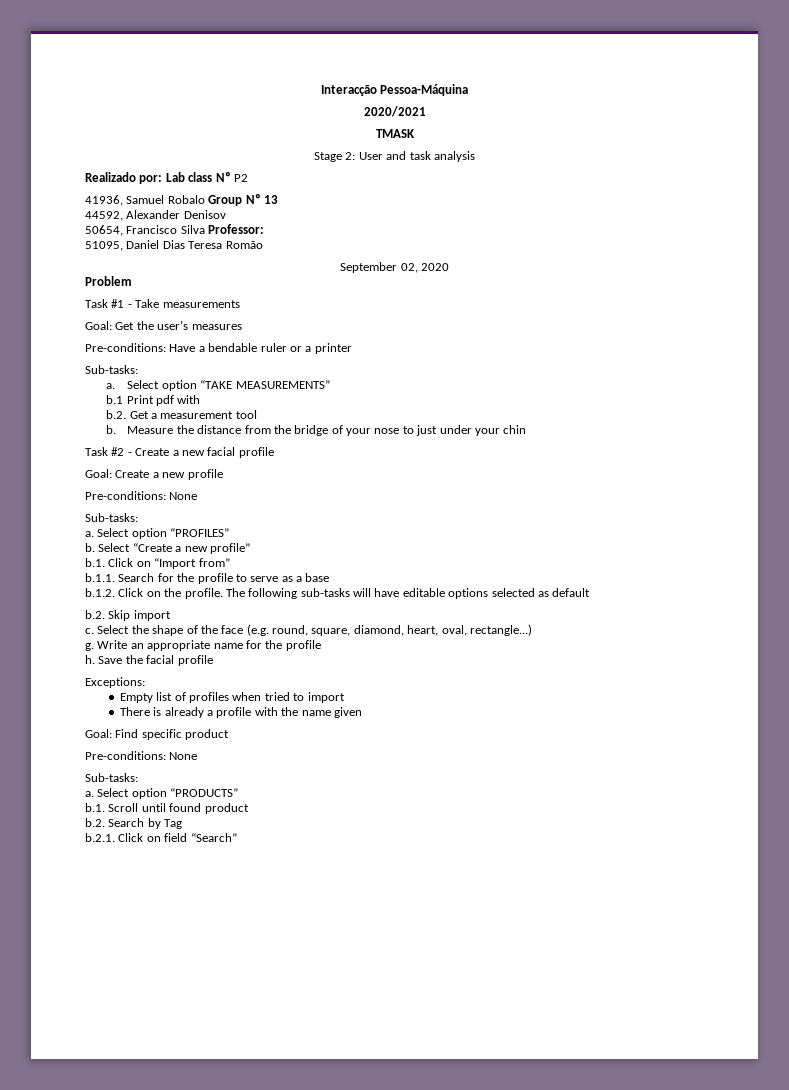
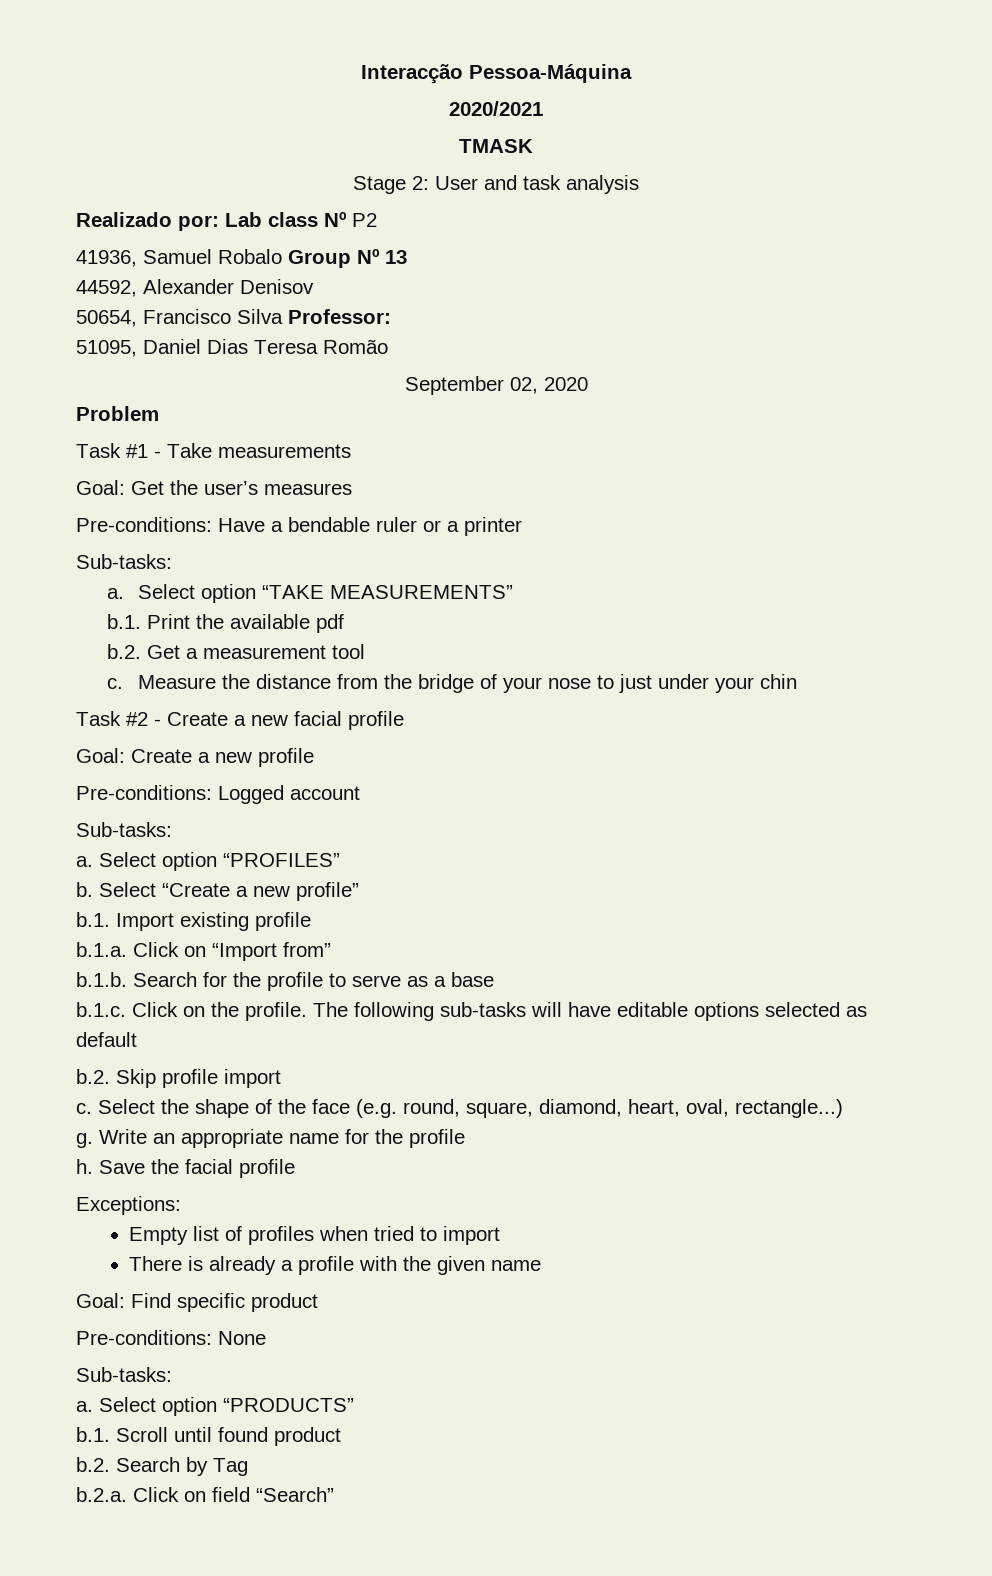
[106,395,154,404] b.1 Print -> [106,614,310,629] b.1. Print the available
[177,395,201,404] with -> (344, 623) none
[106,425,117,434] b. -> [106,678,123,689] c.
[85,491,198,500] Pre-conditions: None -> [76,785,360,804] Pre-conditions: Logged account
(105, 562) none -> [116,912,311,931] [76,942,127,957] Import existing profile // b.1.a.
[85,573,115,582] b.1.1. -> [76,972,127,987] b.1.b.
[85,588,115,597] b.1.2. -> [76,1002,126,1017] b.1.c.
(131, 615) none -> [162,1069,218,1088] profile
[301,707,362,718] name given -> [437,1256,542,1275] given name
[85,833,115,842] b.2.1. -> [76,1487,127,1502] b.2.a.

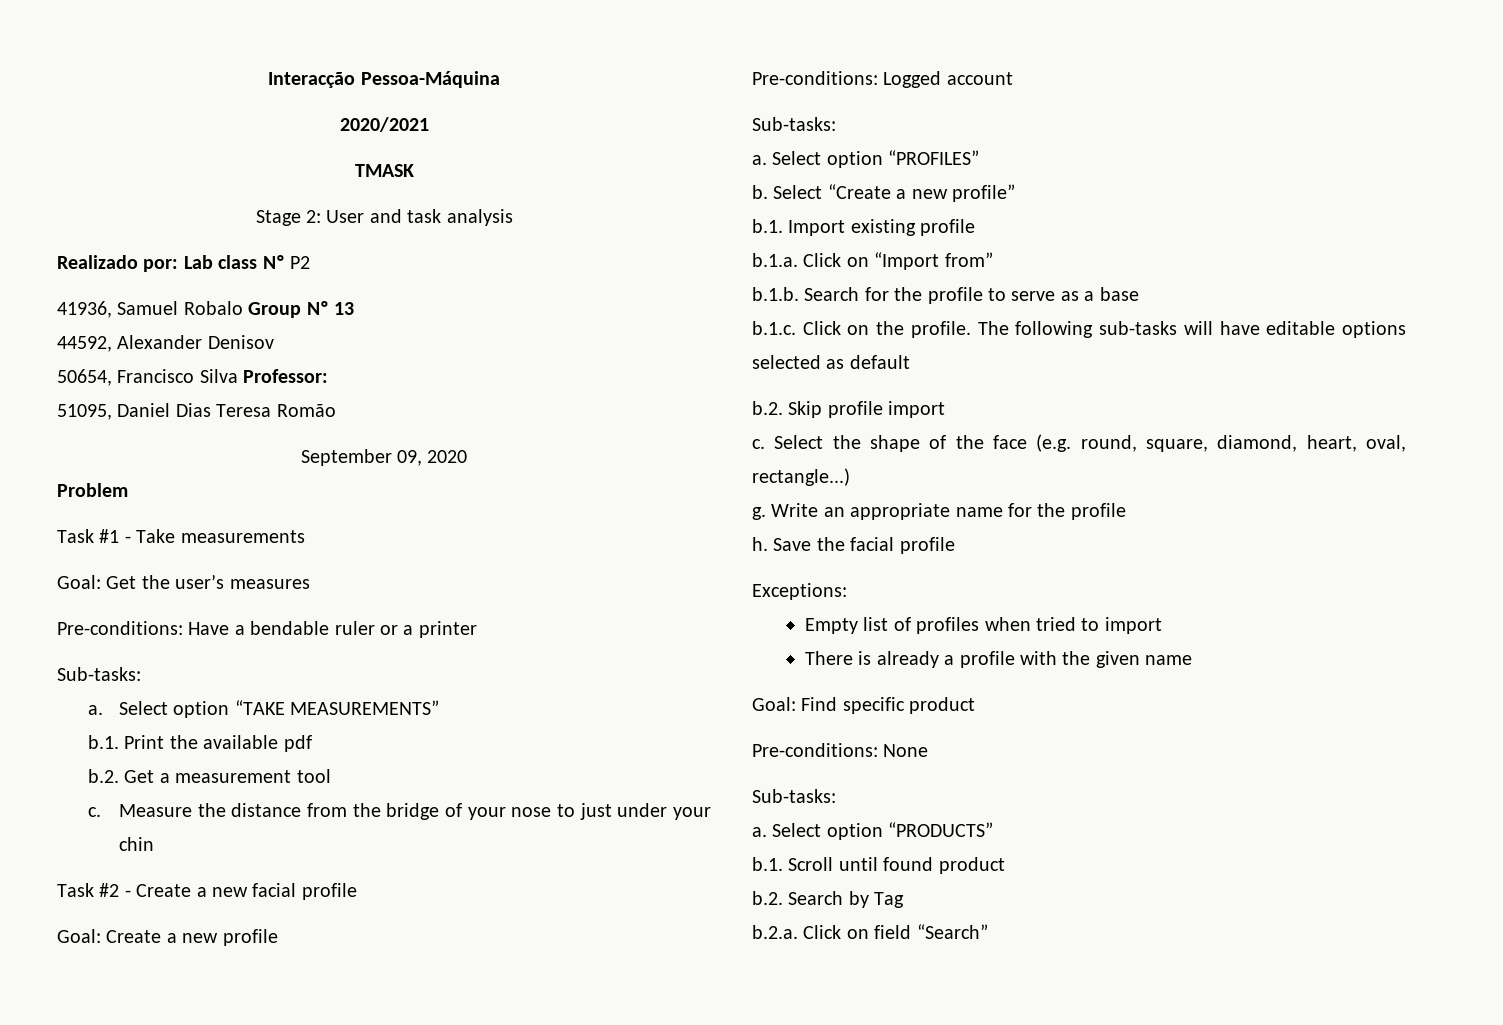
[509,377,538,394] 02, -> [397,450,422,466] 09,

